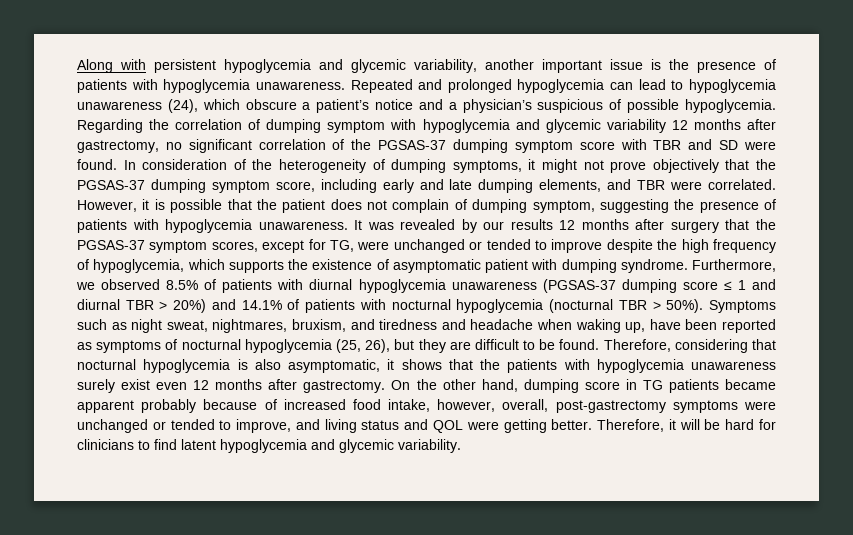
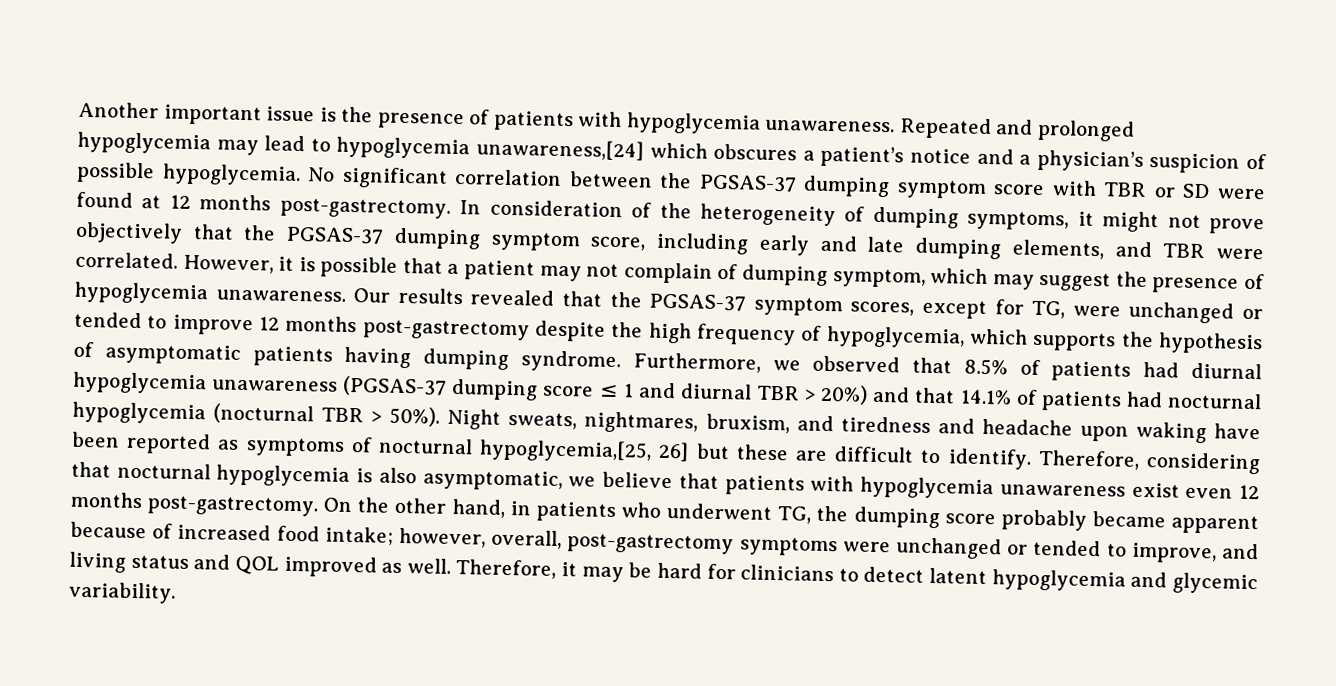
[77,59,534,73] Along with persistent hypoglycemia and glycemic variability, another -> [78,101,159,119] Another
[610,82,634,90] can -> [216,139,259,156] may
[77,99,297,113] unawareness (24), which obscure -> [476,138,798,161] unawareness,[24] which obscures
[537,99,604,113] suspicious -> [1149,153,1241,174] suspicion
[77,119,777,133] [77,140,182,153] Regarding the correlation of dumping symptom with hypoglycemia and glycemic variability 12 months after gastrectomy, no -> [307,167,336,182] No
[332,139,345,150] of -> [568,171,653,188] between
[688,139,713,150] and -> [1153,187,1176,198] or
[77,159,117,170] found. -> [76,191,451,219] found at 12 months post-gastrectomy.
[256,199,362,213] the patient does -> [447,260,582,282] a patient may
[599,199,776,213] [77,219,719,233] suggesting the presence of patients with hypoglycemia unawareness. It was revealed by our results 12 months after surgery -> [930,267,1265,294] [74,281,555,306] which may suggest the presence of hypoglycemia unawareness. Our results revealed
(603, 246) none -> [259,315,530,341] 12 months post-gastrectomy
[312,259,373,270] existence -> [1158,332,1264,355] hypothesis
[485,259,558,273] patient with -> [252,346,412,369] patients having
(161, 284) none -> [912,357,953,374] that
[277,279,304,290] with -> [1143,361,1180,378] had
(236, 304) none -> [914,387,956,404] that
[359,299,386,310] with -> [1125,391,1163,408] had
[709,300,776,313] [77,319,208,333] Symptoms such as night sweat, -> [447,408,578,430] Night sweats,
[537,319,646,333] when waking up, -> [1079,421,1207,444] upon waking
[244,339,446,353] hypoglycemia (25, 26), but they -> [479,438,789,463] hypoglycemia,[25, 26] but these
[539,339,600,350] be found. -> [947,448,1032,470] identify.
[387,359,500,370] it shows that the -> [568,471,719,489] we believe that
[77,379,115,393] surely -> (1126, 490) none
[268,379,386,393] after gastrectomy. -> [147,495,320,517] post-gastrectomy.
[523,379,719,393] dumping score in TG patients -> [509,501,1087,531] in patients who underwent TG, the dumping score probably
[141,399,197,413] probably -> (1259, 524) none
[388,399,431,412] intake, -> [324,526,394,546] intake;
[466,419,593,433] were getting better. -> [283,555,451,578] improved as well.
[679,419,700,430] will -> [581,566,624,583] may
[154,439,177,450] find -> [863,566,925,583] detect

